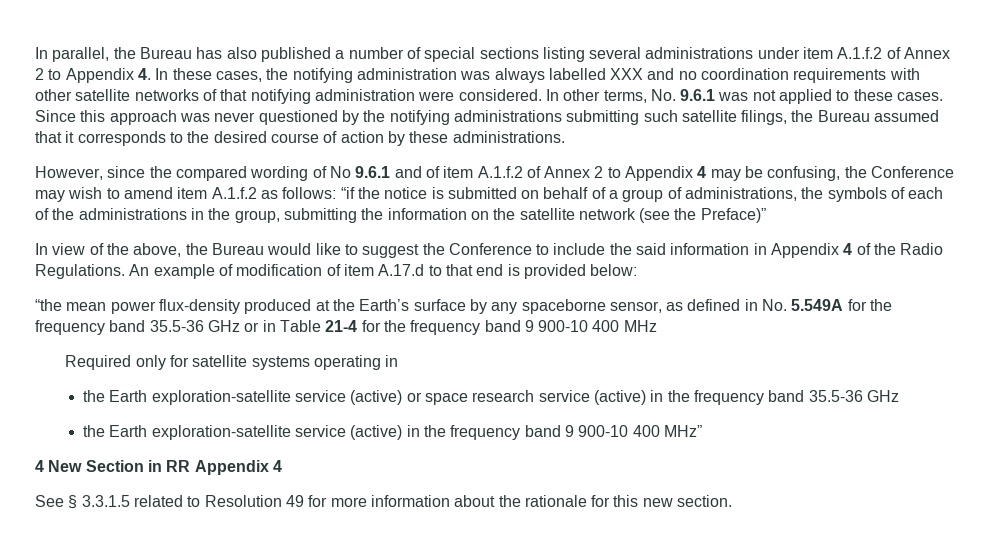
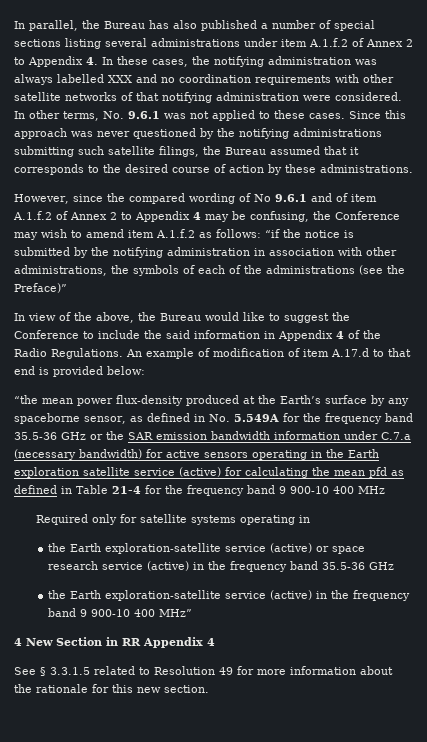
[521,187,682,202] on behalf of a group of -> [74,247,397,258] by the notifying administration in association with other
[190,208,636,223] in the group, submitting the information on the satellite network -> (355, 269) none
(260, 327) none -> [106,431,411,440] [14,449,379,460] [14,467,404,478] [14,485,57,494] the SAR emission bandwidth information under C.7.a (necessary bandwidth) for active sensors operating in the Earth exploration satellite service (active) for calculating the mean pfd as defined

